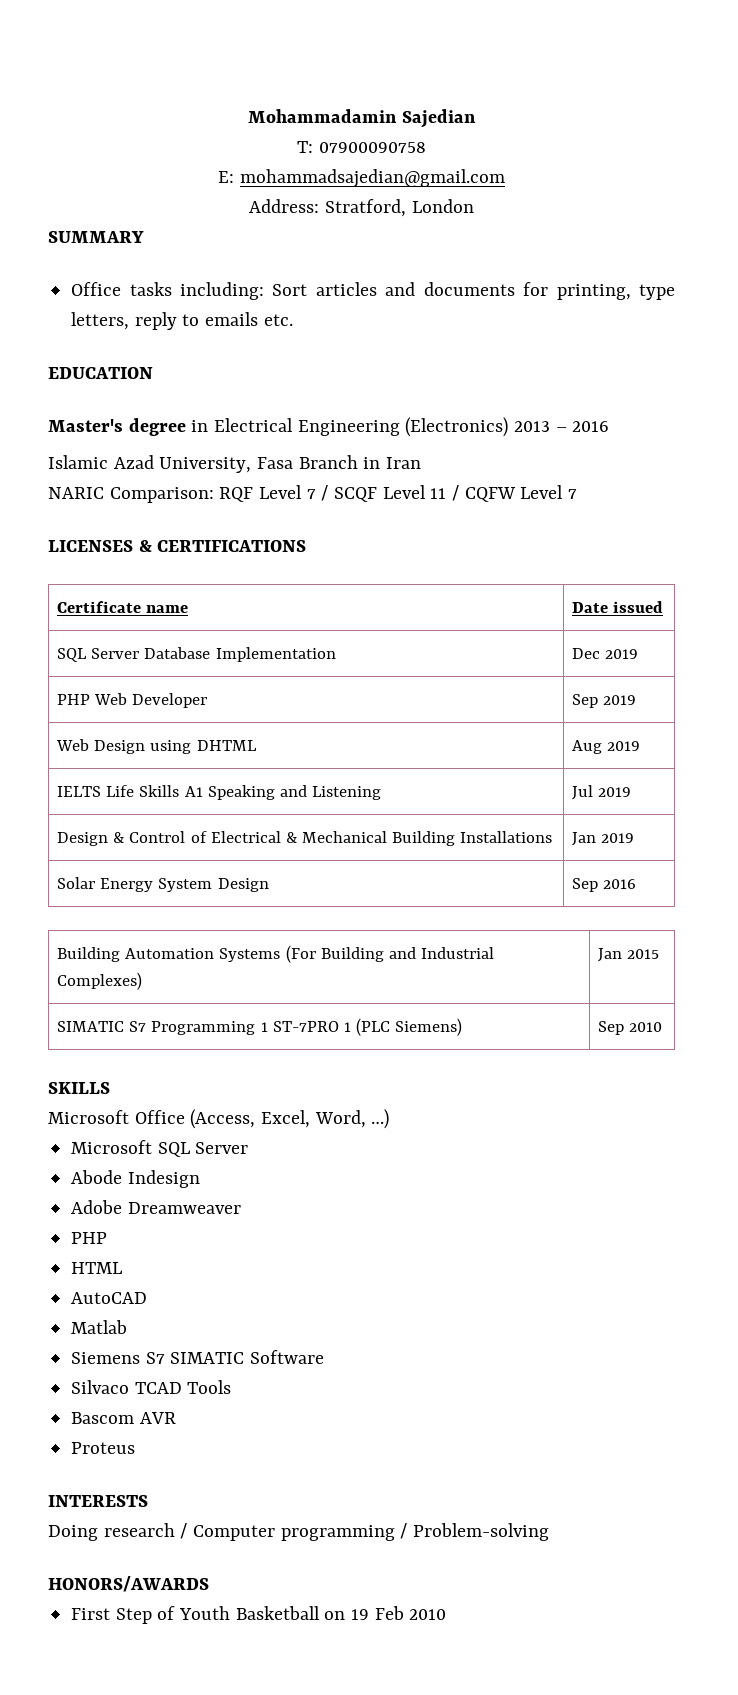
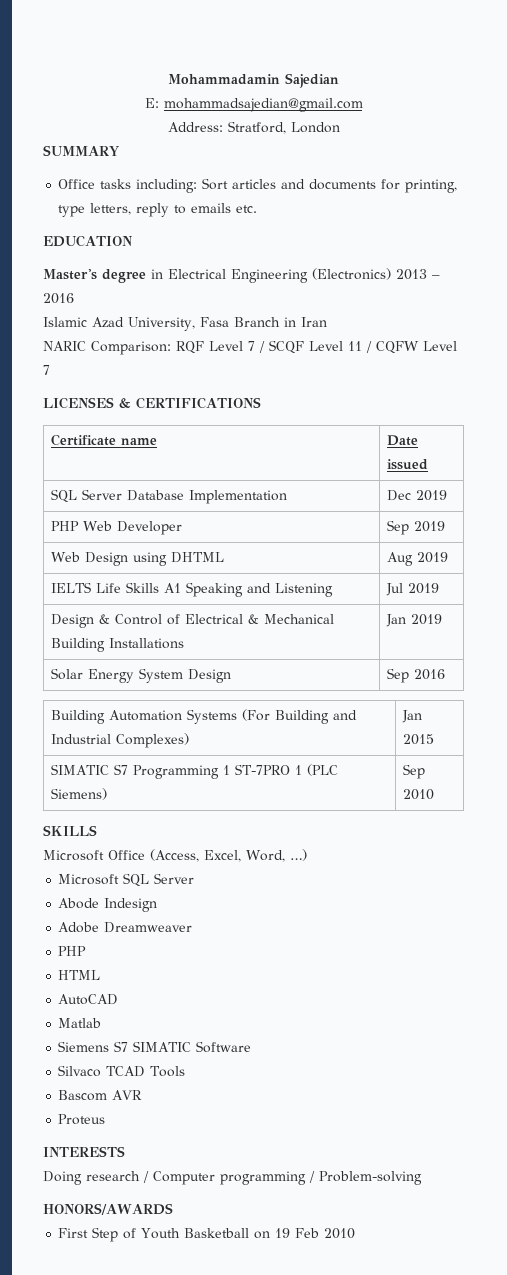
[297,141,426,153] // T: 07900090758 -> (339, 80) none

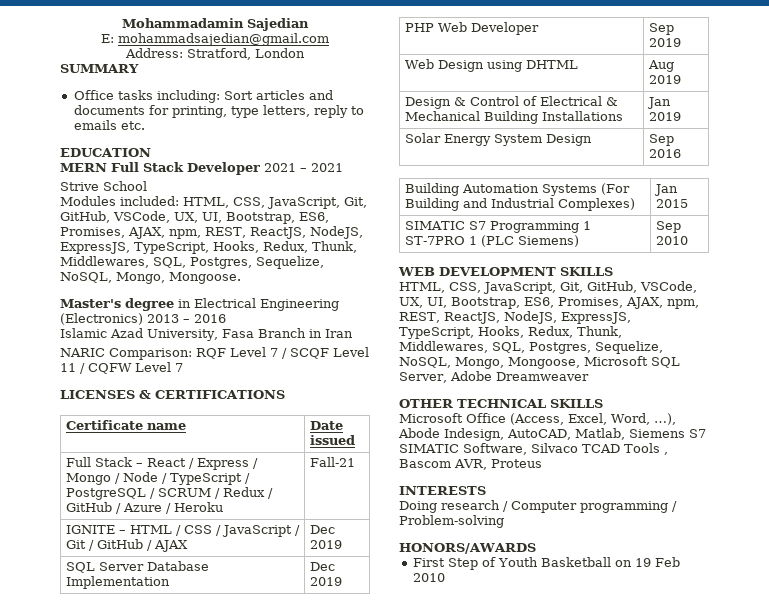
(133, 241) none -> [60,162,343,175] [60,181,147,191] [60,196,367,209] [60,211,329,224] [60,226,363,239] [60,241,357,254] [60,256,324,269] [60,272,241,284] // MERN Full Stack Developer 2021 – 2021 // Strive School // Modules included: HTML, CSS, JavaScript, Git, GitHub, VSCode, UX, UI, Bootstrap, ES6, Promises, AJAX, npm, REST, ReactJS, NodeJS, ExpressJS, TypeScript, Hooks, Redux, Thunk, Middlewares, SQL, Postgres, Sequelize, NoSQL, Mongo, Mongoose.
(429, 464) none -> [65,457,258,470] [65,472,250,485] [65,487,273,500] [65,502,223,514] [309,457,355,467] [65,525,300,537] [65,539,188,552] [309,525,335,534] [309,540,342,549] // Full Stack – React / Express / Mongo / Node / TypeScript / PostgreSQL / SCRUM / Redux / GitHub / Azure / Heroku | Fall-21 // IGNITE – HTML / CSS / JavaScript / Git / GitHub / AJAX | Dec 2019
[51,582,334,597] [386,583,440,596] // IELTS Life Skills A1 Speaking and Listening | Jul 2019 -> (681, 79) none
(435, 794) none -> [398,267,613,276] [399,281,697,294] [399,297,699,309] [399,311,631,324] [399,326,622,339] [399,341,663,354] [399,356,680,369] [399,371,589,383] [399,399,546,408] WEB DEVELOPMENT SKILLS // HTML, CSS, JavaScript, Git, GitHub, VSCode, UX, UI, Bootstrap, ES6, Promises, AJAX, npm, REST, ReactJS, NodeJS, ExpressJS, TypeScript, Hooks, Redux, Thunk, Middlewares, SQL, Postgres, Sequelize, NoSQL, Mongo, Mongoose, Microsoft SQL Server, Adobe Dreamweaver // OTHER TECHNICAL
[290,849,307,861] [58,873,195,887] [58,898,158,912] [58,922,193,933] [58,946,87,956] [58,970,101,980] [58,994,119,1005] [58,1018,102,1028] …) // Microsoft SQL Server // Abode Indesign // Adobe Dreamweaver // PHP // HTML // AutoCAD // Matlab // -> [654,413,676,425] [398,428,625,441] …), Abode Indesign, AutoCAD, Matlab,
[196,1041,252,1053] Software // -> [463,443,527,455] Software,
[58,1090,143,1101] // Bascom AVR // -> [664,452,668,455] [399,459,487,470] , Bascom AVR,

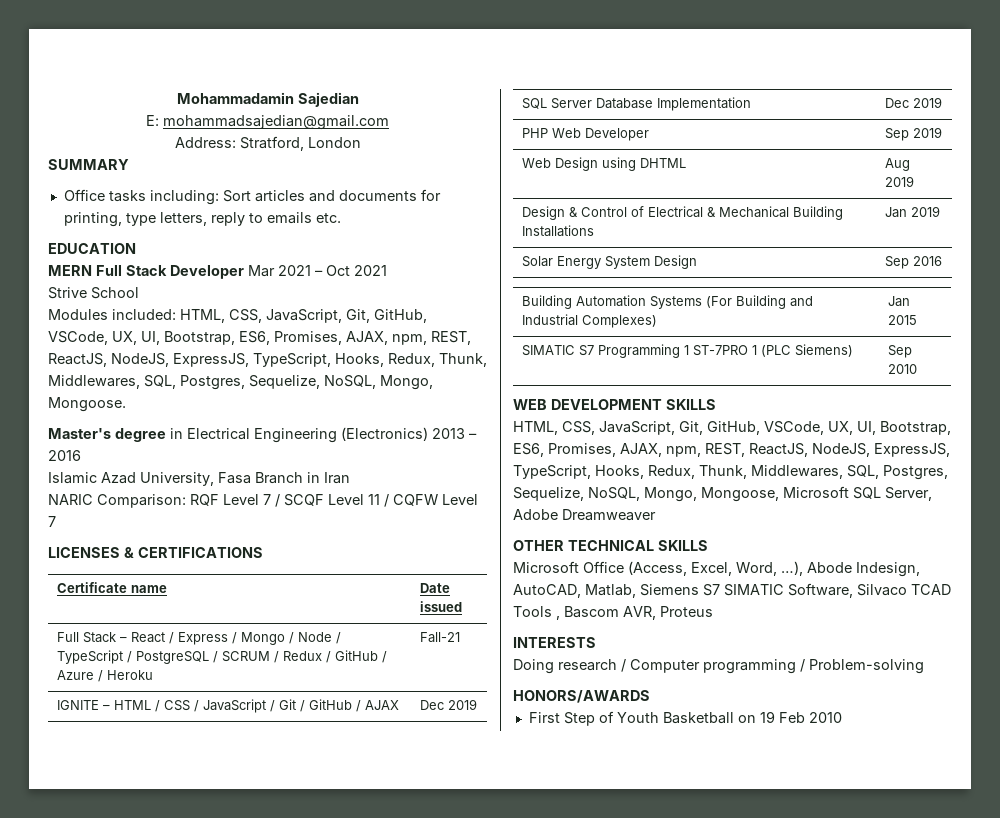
(260, 168) none -> [248,265,275,277] Mar
(307, 170) none -> [326,265,350,276] Oct

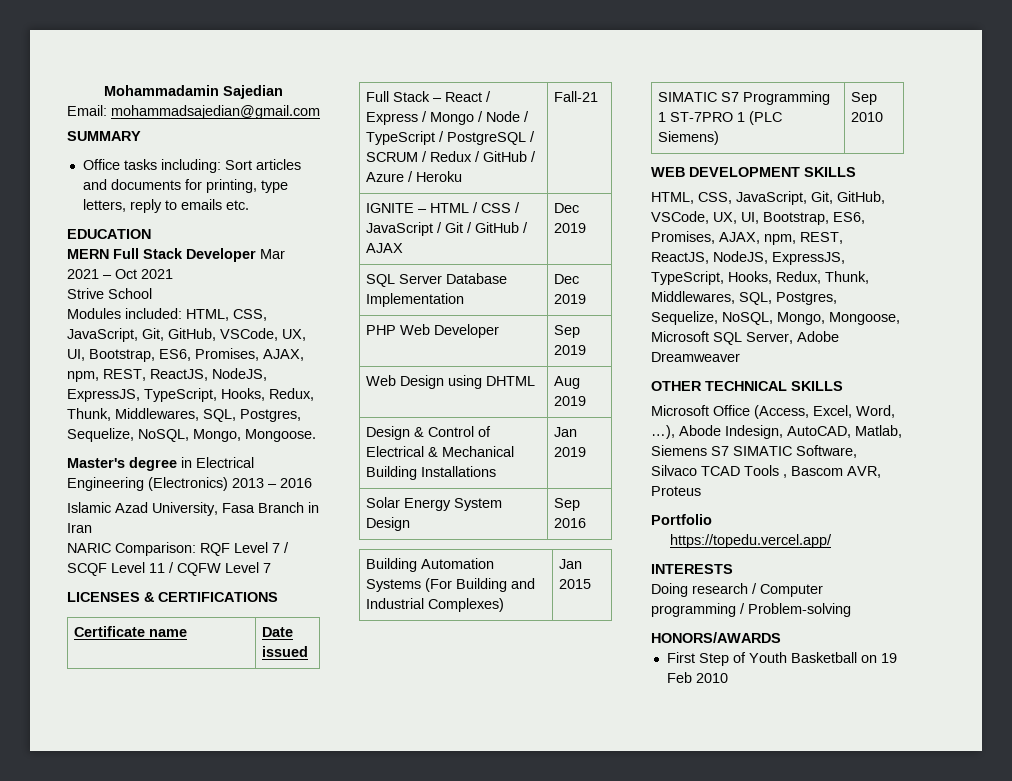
[146,115,159,126] E: -> [67,105,107,116] Email:
[174,136,361,151] // Address: Stratford, London -> (320, 112) none
(713, 611) none -> [651,514,712,525] [669,534,832,548] // Portfolio // https://topedu.vercel.app/

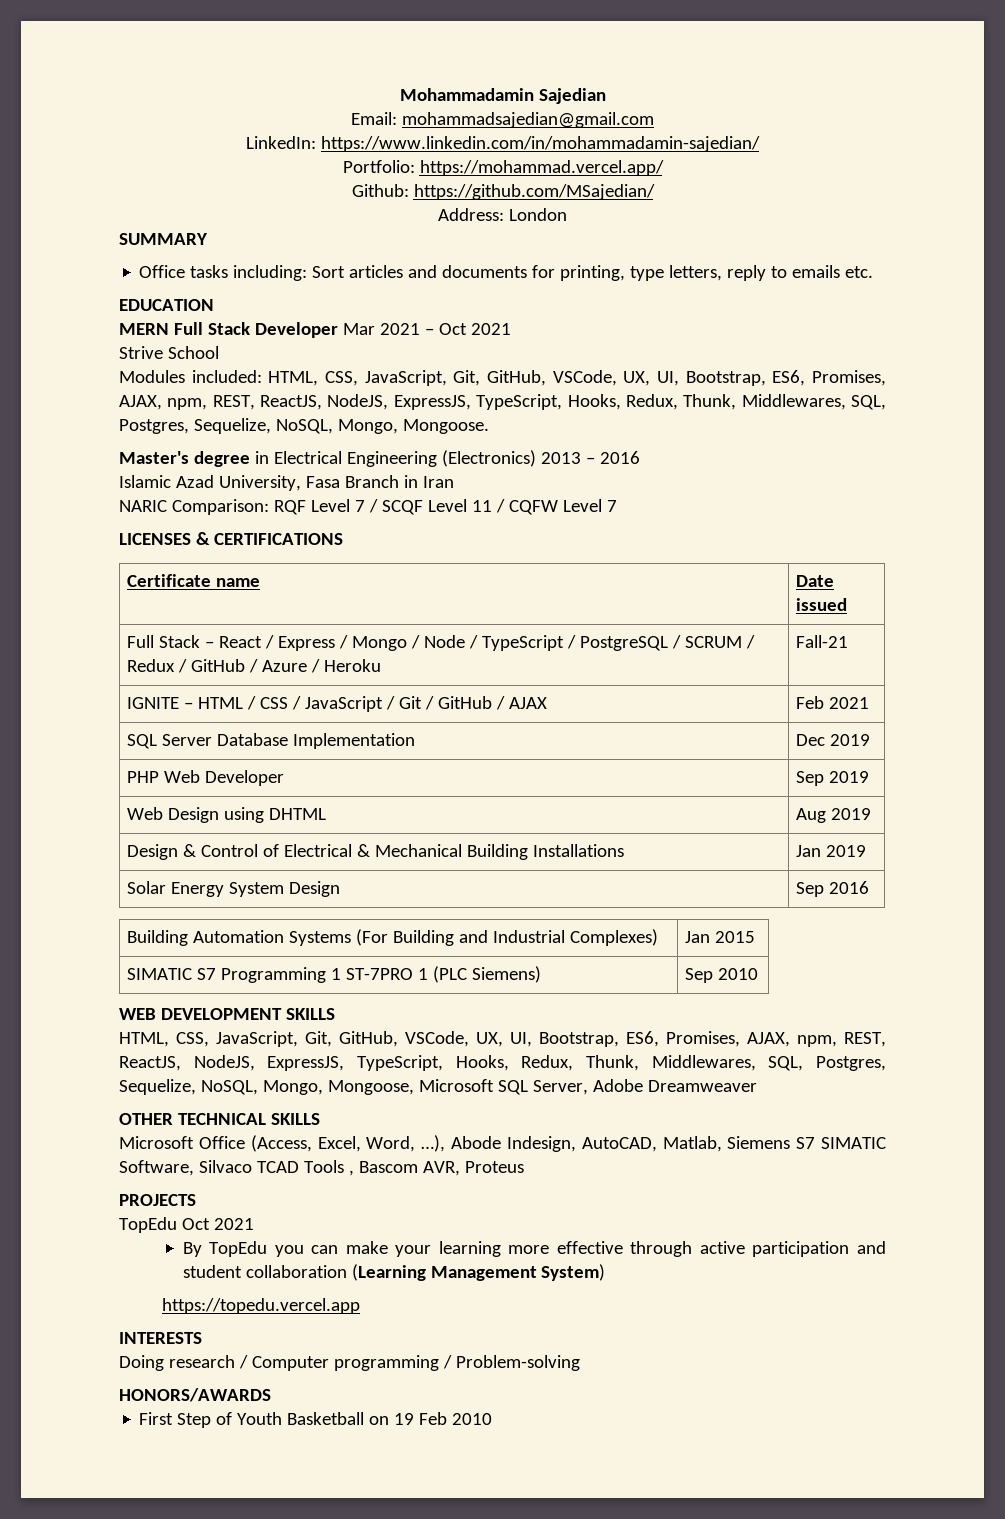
(320, 112) none -> [246,136,760,152] [342,160,664,176] [351,184,655,200] [438,208,567,221] // LinkedIn: https://www.linkedin.com/in/mohammadamin-sajedian/ // Portfolio: https://mohammad.vercel.app/ // Github: https://github.com/MSajedian/ // Address: London
[554,203,580,213] [554,223,587,233] Dec 2019 -> [795,696,869,709] Feb 2021
[651,514,712,525] [669,534,832,548] Portfolio // https://topedu.vercel.app/ -> [119,1194,196,1206] [119,1217,254,1233] [182,1241,886,1257] [182,1264,606,1281] [162,1298,361,1314] PROJECTS // TopEdu Oct 2021 // By TopEdu you can make your learning more effective through active participation and student collaboration (Learning Management System) // https://topedu.vercel.app

